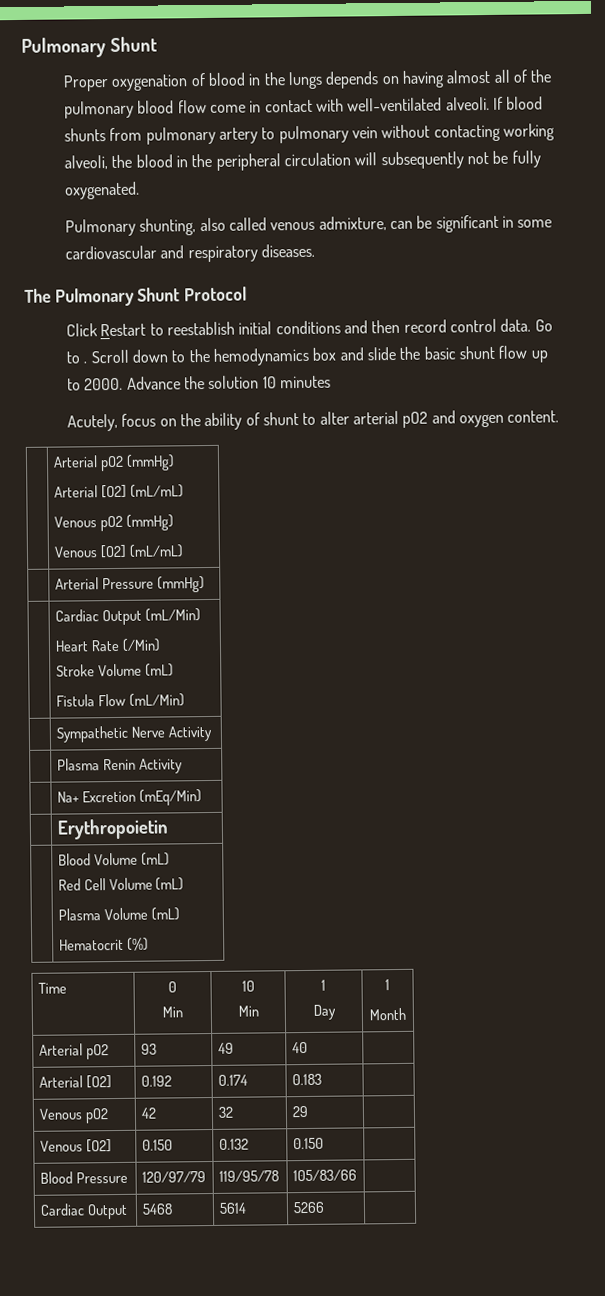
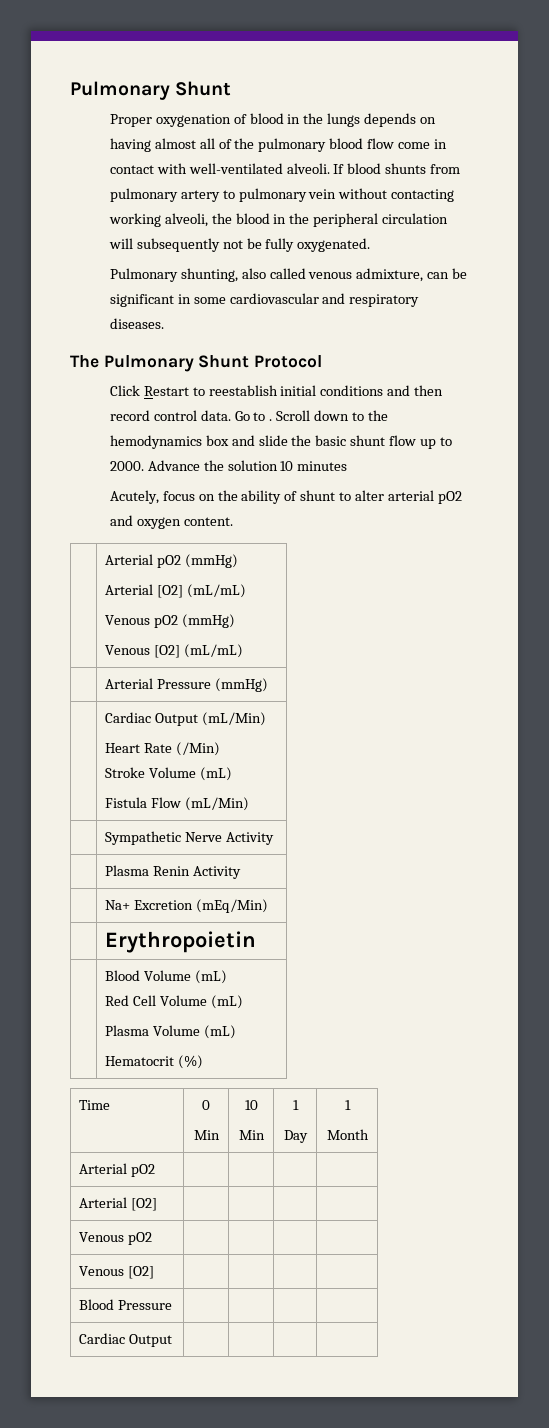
[140,1043,157,1055] [217,1042,234,1054] [291,1041,308,1054] 93 | 49 | 40 -> (156, 1170) | |
[140,1075,172,1087] [217,1074,248,1086] [291,1073,322,1086] 0.192 | 0.174 | 0.183 -> (158, 1204) | |
[140,1107,157,1119] [217,1106,233,1118] [291,1105,308,1118] 42 | 32 | 29 -> (153, 1238) | |
[141,1139,173,1151] [218,1138,249,1150] [292,1137,324,1150] 0.150 | 0.132 | 0.150 -> (155, 1272) | |
[141,1171,206,1183] [218,1170,279,1182] [292,1169,357,1182] 120/97/79 | 119/95/78 | 105/83/66 -> (173, 1305) | |
[141,1203,173,1215] [218,1202,247,1214] [292,1201,325,1214] 5468 | 5614 | 5266 -> (173, 1340) | |

